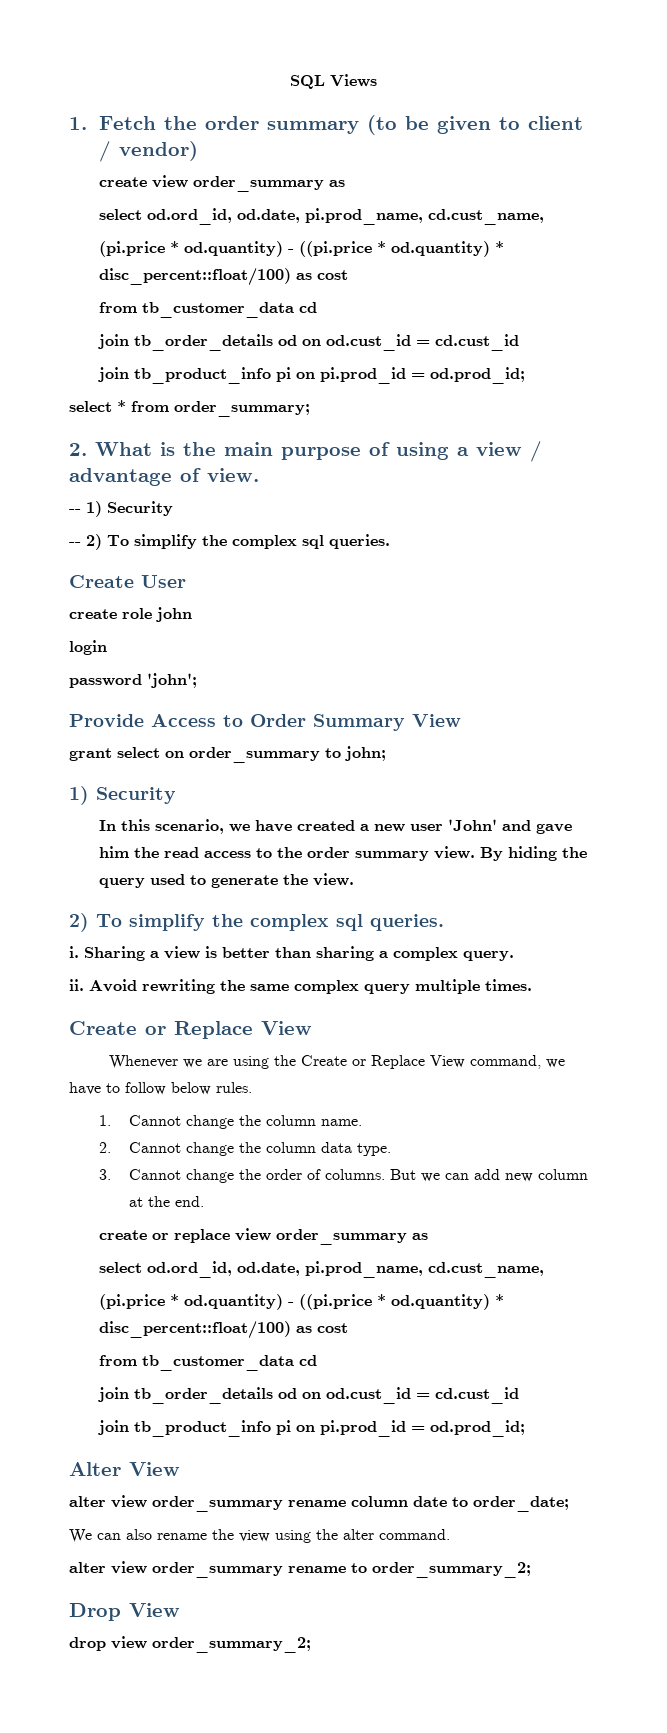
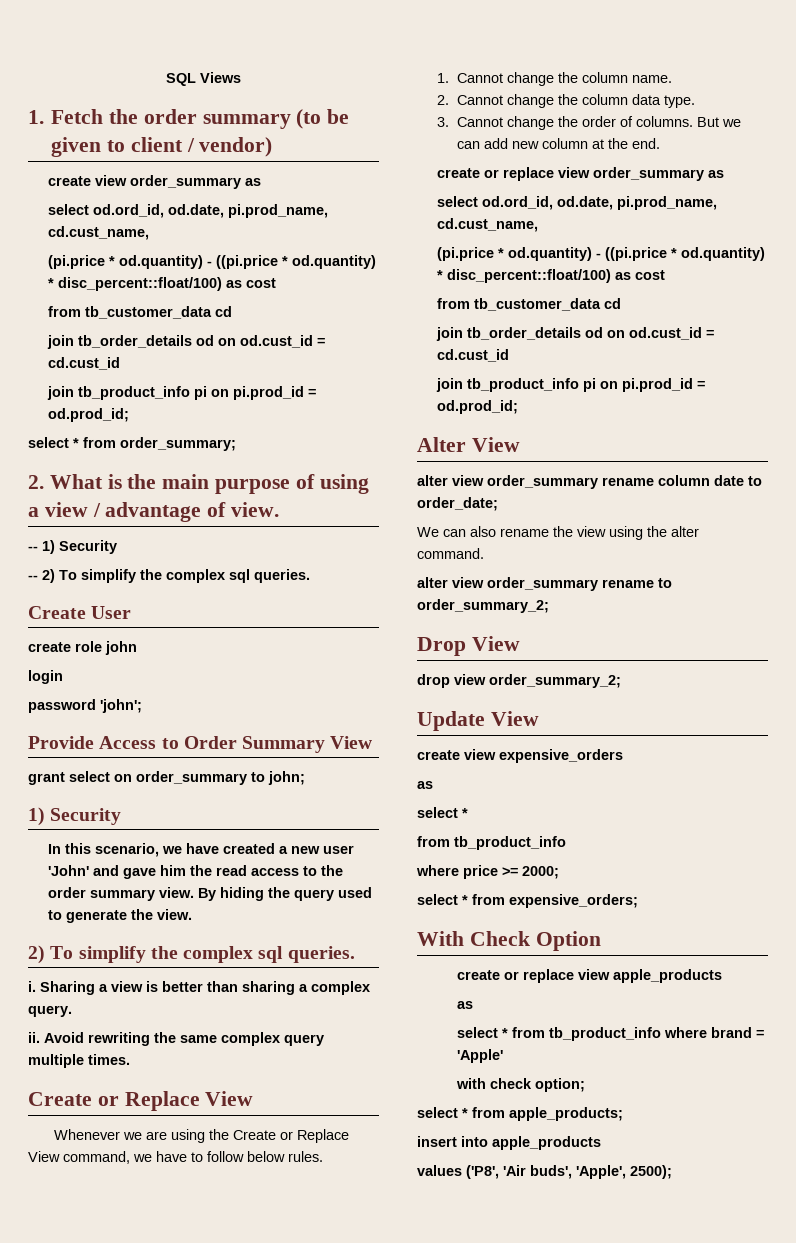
(311, 1645) none -> [417,711,539,731] [417,749,623,763] [417,781,433,789] [417,807,468,818] [417,836,566,850] [416,865,559,879] [417,894,638,908] [417,931,601,951] [457,969,723,983] [457,1001,474,1009] [457,1027,765,1041] [457,1049,504,1063] [456,1078,586,1092] [417,1107,623,1121] [417,1136,601,1150] [417,1165,672,1179] // Update View // create view expensive_orders // as // select * // from tb_product_info // where price >= 2000; // select * from expensive_orders; // With Check Option // create or replace view apple_products // as // select * from tb_product_info where brand = 'Apple' // with check option; // select * from apple_products; // insert into apple_products // values ('P8', 'Air buds', 'Apple', 2500);

